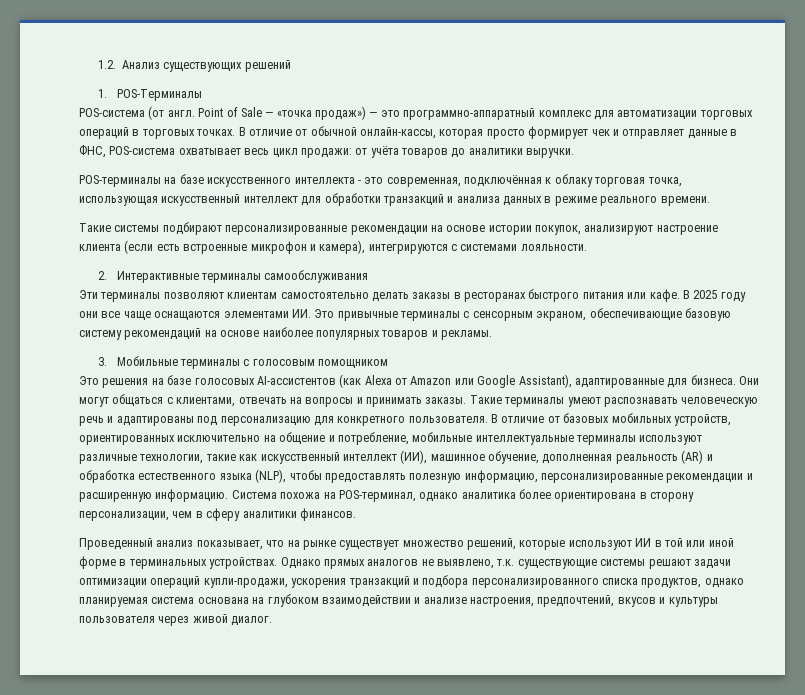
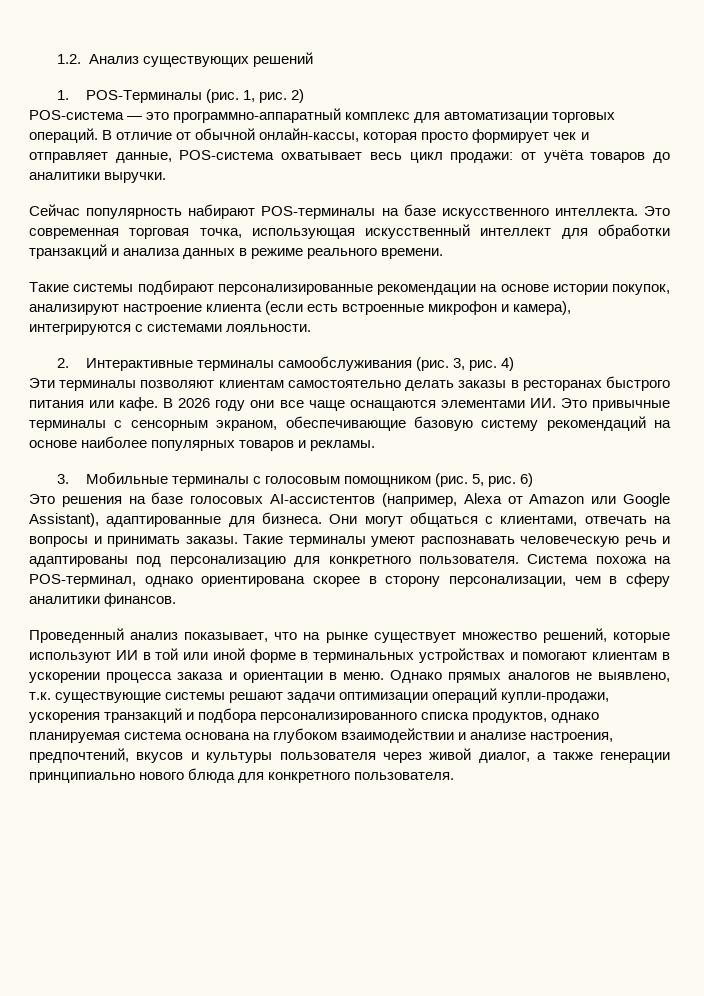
[79,106,366,120] // POS-система (от англ. Point of Sale — «точка продаж») -> [205,89,305,103] [29,110,124,120] (рис. 1, рис. 2) // POS-система
[79,127,236,139] операций в торговых точках. -> [29,128,98,143] операций.
[687,129,737,139] [79,145,106,158] данные в ФНС, -> [115,152,172,163] данные,
(575, 153) none -> [29,204,256,219] Сейчас популярность набирают
[294,174,593,187] интеллекта - это современная, подключённая к облаку -> [554,206,670,216] [29,228,119,239] интеллекта. Это современная
(369, 276) none -> [416,357,515,371] (рис. 3, рис. 4)
[693,290,718,299] 2025 -> [178,398,211,408] 2026
(389, 364) none -> [435,473,534,487] (рис. 5, рис. 6)
[339,374,362,388] (как -> [381,493,457,507] (например,
[491,413,731,426] [79,432,703,445] [79,450,713,464] [79,469,753,483] [79,489,229,502] В отличие от базовых мобильных устройств, ориентированных исключительно на общение и потребление, мобильные интеллектуальные терминалы используют различные технологии, такие как искусственный интеллект (ИИ), машинное обучение, дополненная реальность (AR) и обработка естественного языка (NLP), чтобы предоставлять полезную информацию, персонализированные рекомендации и расширенную информацию. -> (519, 560) none
[461,489,637,502] аналитика более ориентирована -> [201,576,361,587] ориентирована скорее
[209,557,278,569] устройствах. -> [418,648,670,663] [29,672,385,683] устройствах и помогают клиентам в ускорении процесса заказа и ориентации в меню.
[231,616,273,626] диалог. -> [478,752,670,763] [29,768,455,783] диалог, а также генерации принципиально нового блюда для конкретного пользователя.

